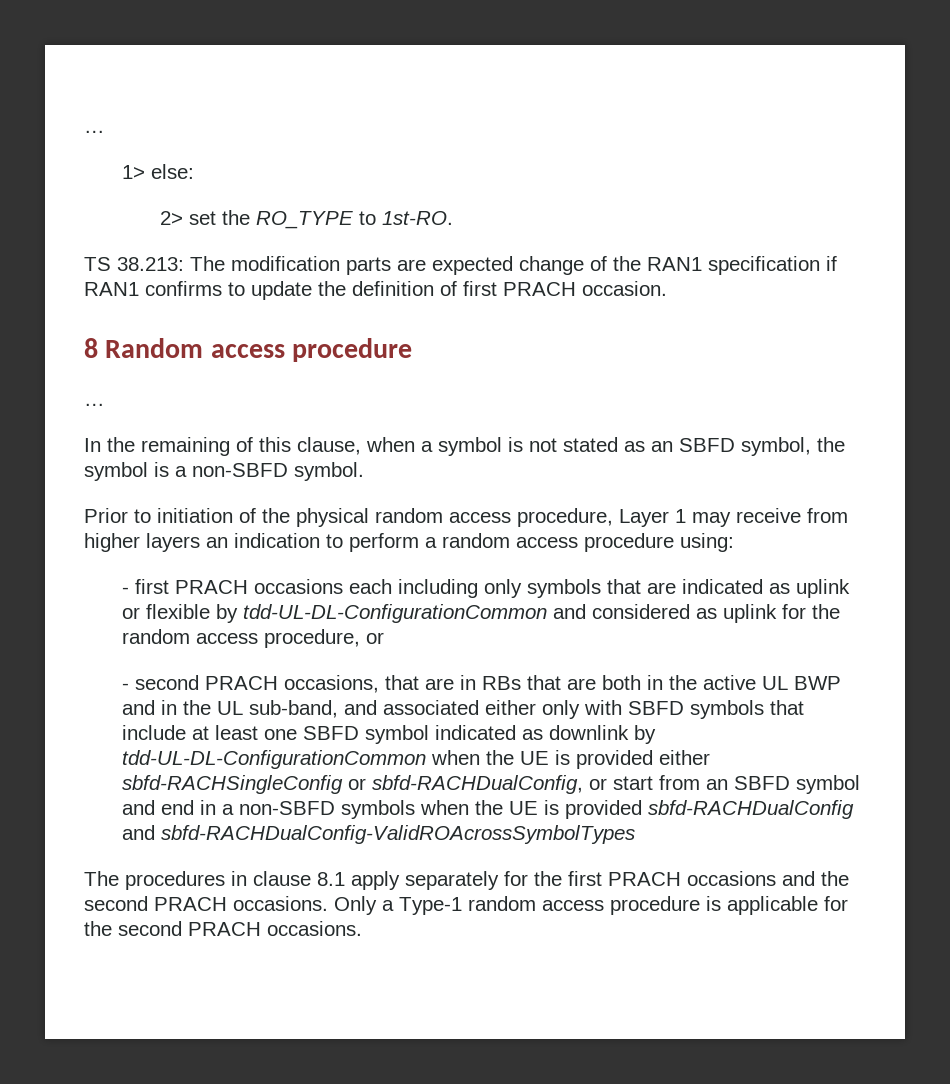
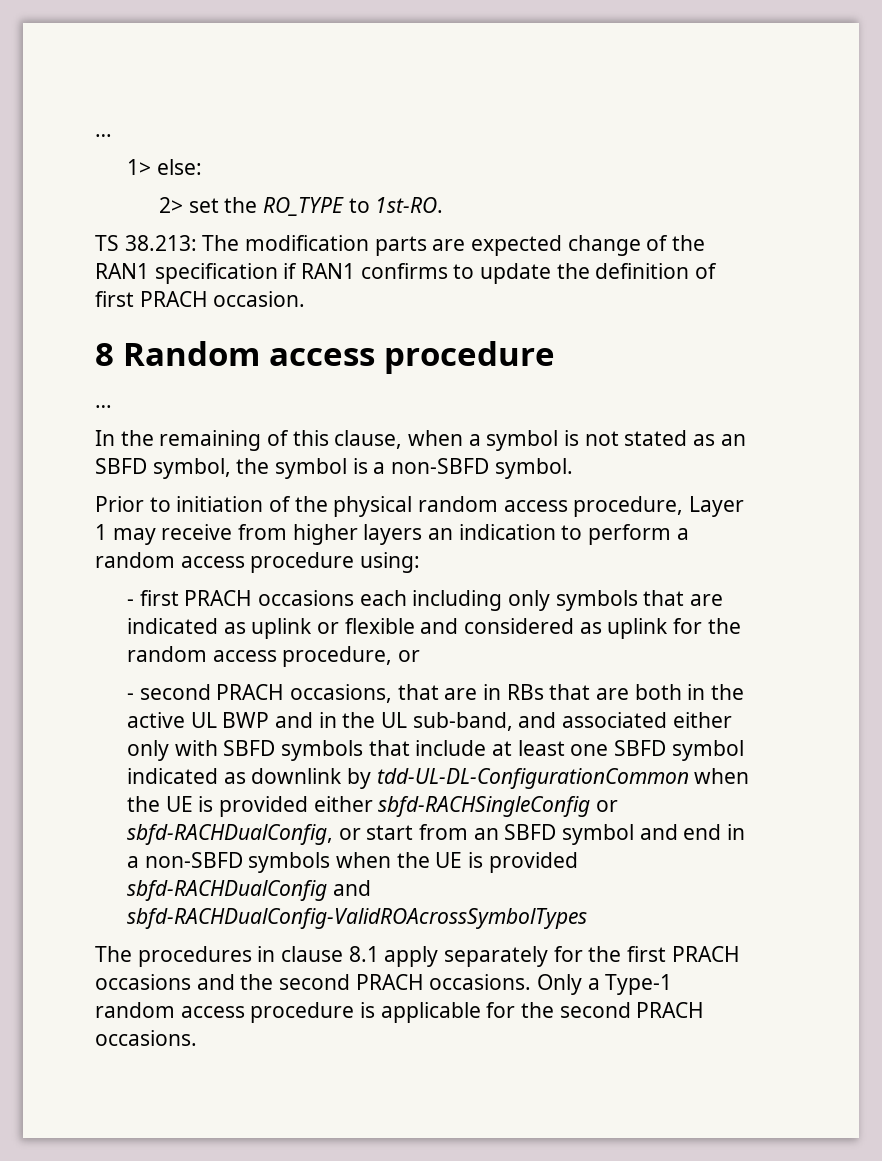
[215,604,547,623] by tdd-UL-DL-ConfigurationCommon -> (415, 626) none

